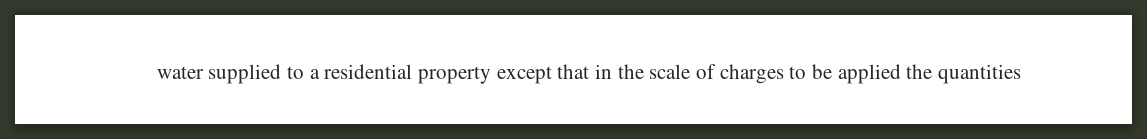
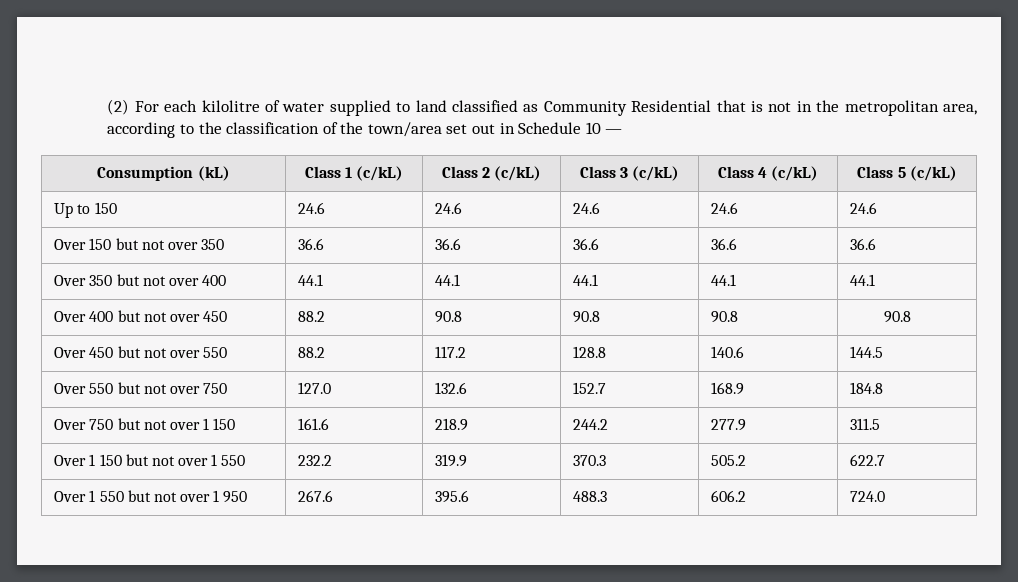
[156,64,1021,84] water supplied to a residential property except that in the scale of charges to be applied the quantities -> [107,99,977,116] [107,122,623,138] [97,166,230,181] [304,166,404,181] [441,166,542,181] [579,166,680,181] [717,166,819,181] [857,166,957,181] [54,202,117,218] [298,202,326,214] [435,202,463,214] [573,202,601,214] [711,202,739,214] [850,202,878,214] [54,238,225,250] [298,238,325,250] [435,238,462,250] [573,238,600,250] [711,238,738,250] [850,238,877,250] [54,274,227,286] [298,274,324,286] [435,274,461,286] [573,274,599,286] [711,274,737,286] [850,274,876,286] [54,310,228,322] [298,311,326,322] [435,311,463,323] [573,311,601,323] [711,311,739,323] [884,311,912,323] [54,346,228,358] [298,347,326,358] [435,346,467,358] [573,346,607,358] [711,346,745,358] [850,346,884,358] [54,382,228,394] [298,382,332,394] [435,382,468,394] [573,382,607,394] [711,382,745,395] [850,382,884,394] [54,418,236,430] [298,418,330,430] [435,418,469,431] [573,419,609,430] [711,419,747,431] [850,418,881,430] [54,454,246,466] [298,455,333,466] [435,454,468,467] [573,455,607,466] [711,455,747,466] [850,454,886,466] [54,490,248,503] [298,490,334,502] [435,490,470,503] [573,491,608,502] [711,490,747,502] [850,491,886,502] (2) For each kilolitre of water supplied to land classified as Community Residential that is not in the metropolitan area, according to the classification of the town/area set out in Schedule 10 — // Consumption (kL) | Class 1 (c/kL) | Class 2 (c/kL) | Class 3 (c/kL) | Class 4 (c/kL) | Class 5 (c/kL) // Up to 150 | 24.6 | 24.6 | 24.6 | 24.6 | 24.6 // Over 150 but not over 350 | 36.6 | 36.6 | 36.6 | 36.6 | 36.6 // Over 350 but not over 400 | 44.1 | 44.1 | 44.1 | 44.1 | 44.1 // Over 400 but not over 450 | 88.2 | 90.8 | 90.8 | 90.8 | 90.8 // Over 450 but not over 550 | 88.2 | 117.2 | 128.8 | 140.6 | 144.5 // Over 550 but not over 750 | 127.0 | 132.6 | 152.7 | 168.9 | 184.8 // Over 750 but not over 1 150 | 161.6 | 218.9 | 244.2 | 277.9 | 311.5 // Over 1 150 but not over 1 550 | 232.2 | 319.9 | 370.3 | 505.2 | 622.7 // Over 1 550 but not over 1 950 | 267.6 | 395.6 | 488.3 | 606.2 | 724.0

